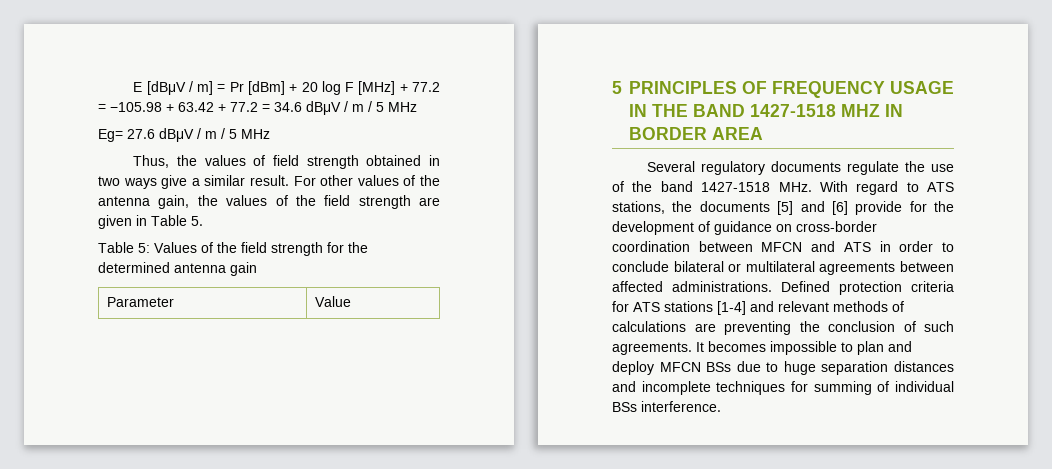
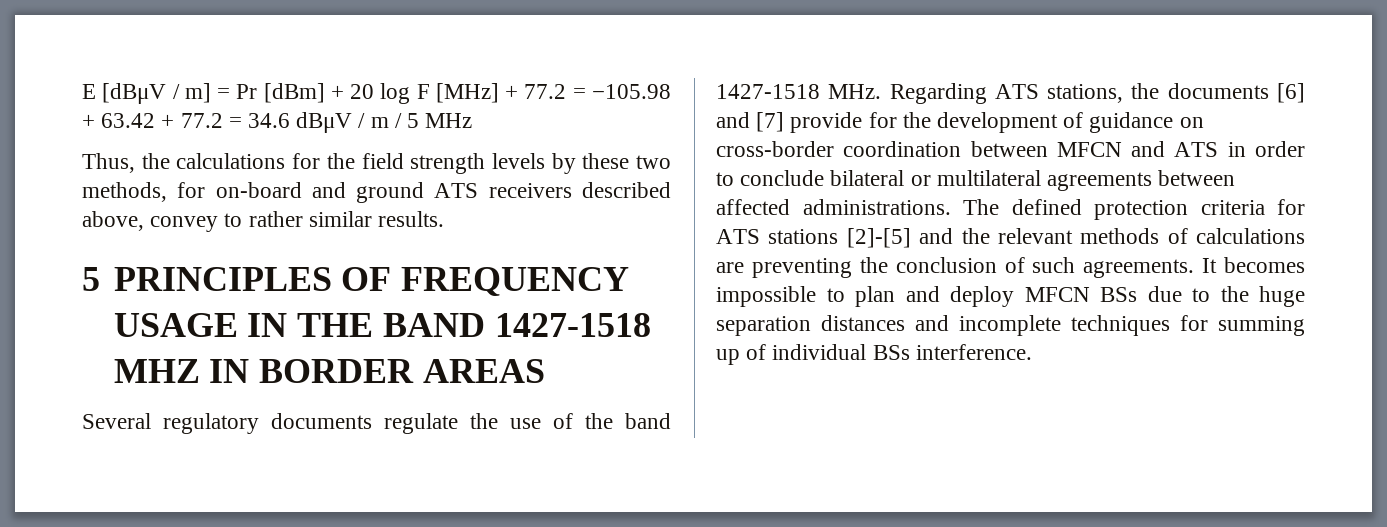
[98,128,270,142] [133,155,440,169] [98,175,440,189] [98,195,440,209] [98,215,203,229] [98,242,368,256] [98,262,257,276] [106,297,174,307] [314,296,351,307] Eg= 27.6 dBμV / m / 5 MHz // Thus, the values of field strength obtained in two ways give a similar result. For other values of the antenna gain, the values of the field strength are given in Table 5. // Table 5: Values of the field strength for the determined antenna gain // Parameter | Value -> [82,153,671,174] [82,182,671,203] [82,211,445,232] Thus, the calculations for the field strength levels by these two methods, for on-board and ground ATS receivers described above, convey to rather similar results.
[712,127,763,140] AREA -> [422,359,545,383] AREAS
[819,181,919,195] With regard to -> [889,83,987,104] Regarding
[777,201,848,215] [5] and [6] -> [1277,83,1305,103] [716,112,785,132] [6] and [7]
[781,281,830,292] Defined -> [963,199,1082,215] The defined
[717,301,774,315] [1-4] and -> [846,228,990,248] [2]-[5] and the
(779, 367) none -> [1220,286,1249,302] the
(872, 388) none -> [716,349,740,365] up

